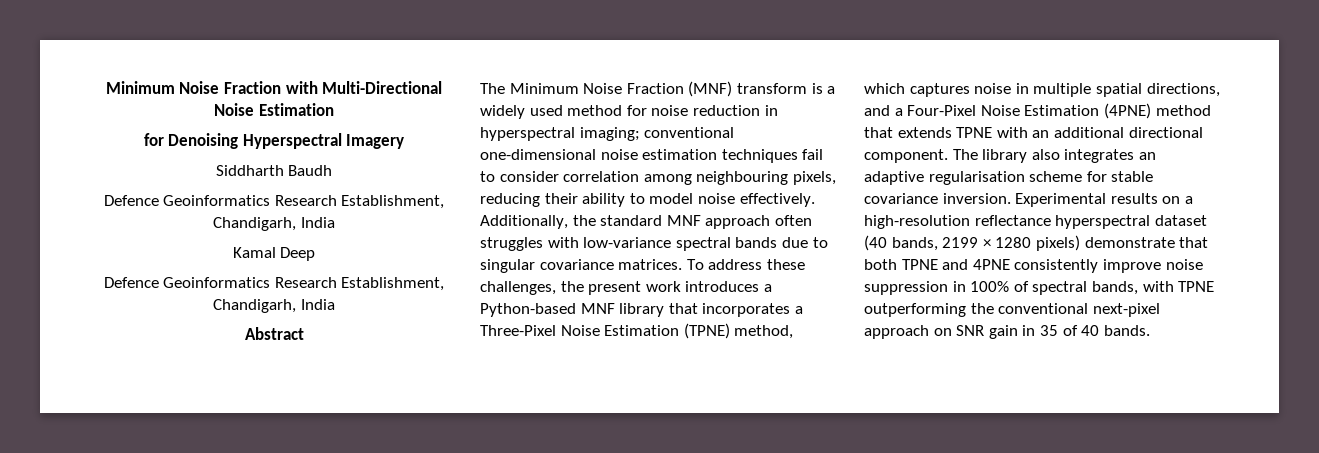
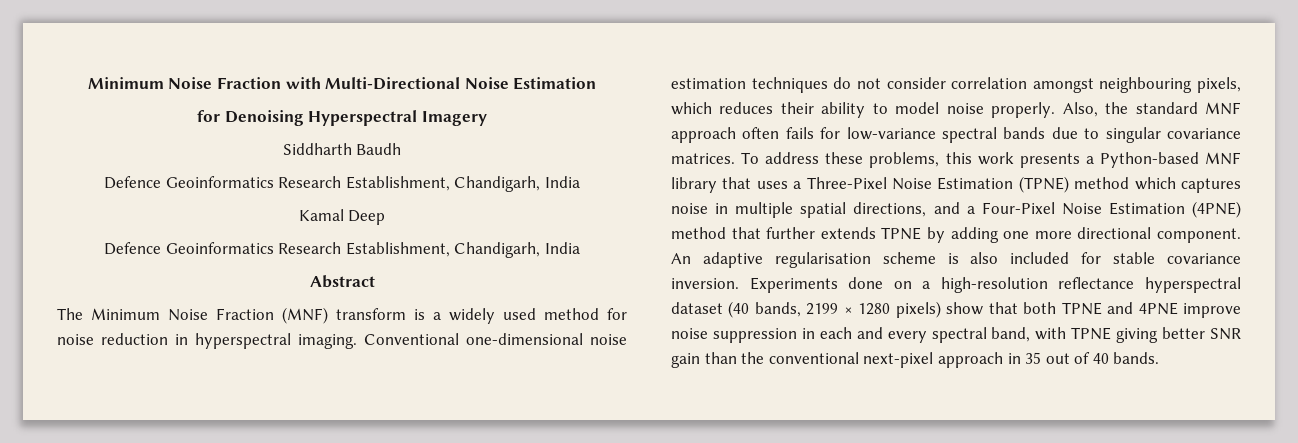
[579,127,735,141] imaging; conventional -> [298,333,459,349] imaging. Conventional
[802,149,824,160] [480,171,495,182] fail to -> [833,77,881,89] do not
[643,174,692,185] among -> [1032,78,1094,93] amongst
[480,193,540,207] reducing -> [671,102,774,115] which reduces
[739,193,815,207] [480,215,568,229] effectively. Additionally, -> [991,102,1098,118] properly. Also,
[480,237,579,251] struggles with -> [785,127,841,139] fails for
[480,281,760,295] challenges, the present work introduces -> [869,152,1080,168] problems, this work presents
[702,303,791,317] incorporates -> [756,181,788,189] uses
[734,325,794,339] method, -> [1074,177,1130,189] method
(893, 132) none -> [766,227,816,239] further
[996,127,1203,138] [864,149,1156,163] [864,171,1083,185] with an additional directional component. The library also integrates an adaptive regularisation scheme -> [927,227,1241,243] [671,252,1070,268] by adding one more directional component. An adaptive regularisation scheme is also included
[1015,193,1158,207] Experimental results -> [749,277,884,293] Experiments done
[1084,237,1175,248] demonstrate -> [946,302,984,315] show
[1014,259,1099,273] consistently -> (1178, 308) none
[970,281,1215,295] [864,303,966,317] 100% of spectral bands, with TPNE outperforming -> [819,327,1241,343] [671,352,737,368] each and every spectral band, with TPNE giving better SNR gain than
[933,325,1018,339] on SNR gain -> (1003, 360) none
(1058, 330) none -> [1045,353,1070,364] out

